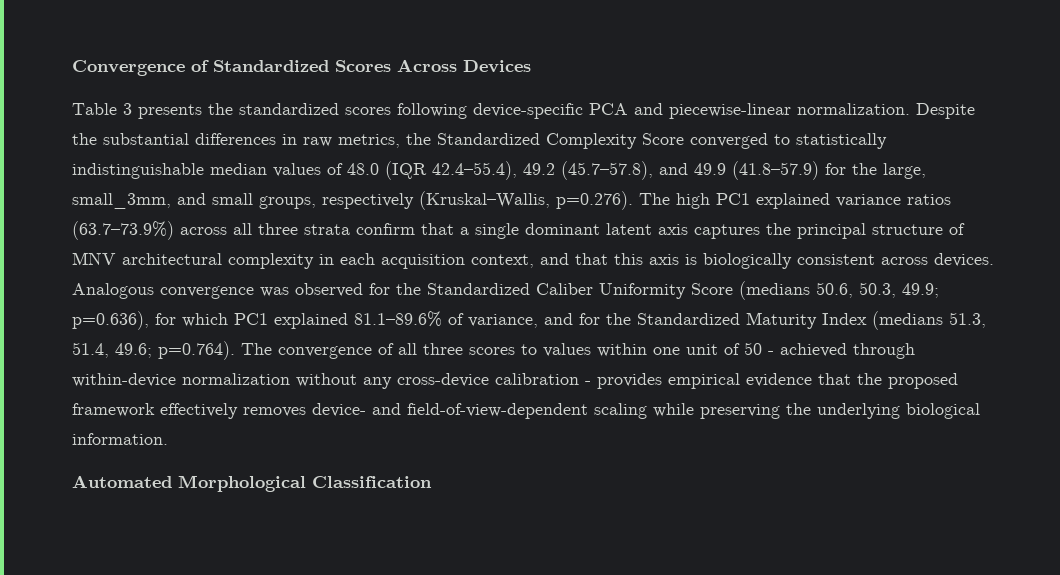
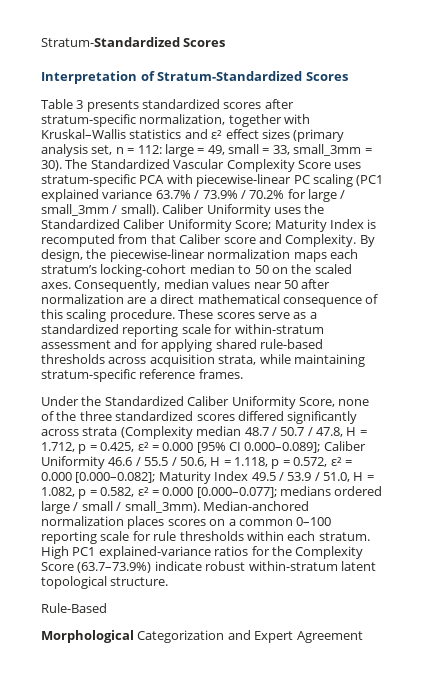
[72,59,531,76] Convergence of Standardized Scores Across Devices -> [41,37,226,47] [41,71,348,84] Stratum-Standardized Scores // Interpretation of Stratum-Standardized Scores
[208,103,975,119] [72,133,887,149] [72,161,926,180] [72,191,951,210] [72,221,965,240] [72,252,994,269] [72,281,939,300] [72,311,986,330] [72,341,915,360] [72,373,958,389] [72,403,980,419] [72,433,168,445] [72,475,432,492] the standardized scores following device-specific PCA and piecewise-linear normalization. Despite the substantial differences in raw metrics, the Standardized Complexity Score converged to statistically indistinguishable median values of 48.0 (IQR 42.4–55.4), 49.2 (45.7–57.8), and 49.9 (41.8–57.9) for the large, small_3mm, and small groups, respectively (Kruskal–Wallis, p=0.276). The high PC1 explained variance ratios (63.7–73.9%) across all three strata confirm that a single dominant latent axis captures the principal structure of MNV architectural complexity in each acquisition context, and that this axis is biologically consistent across devices. Analogous convergence was observed for the Standardized Caliber Uniformity Score (medians 50.6, 50.3, 49.9; p=0.636), for which PC1 explained 81.1–89.6% of variance, and for the Standardized Maturity Index (medians 51.3, 51.4, 49.6; p=0.764). The convergence of all three scores to values within one unit of 50 - achieved through within-device normalization without any cross-device calibration - provides empirical evidence that the proposed framework effectively removes device- and field-of-view-dependent scaling while preserving the underlying biological information. // Automated Morphological Classification -> [142,99,294,109] [41,114,311,127] [41,129,345,142] [41,144,372,157] [41,159,362,172] [41,174,384,187] [41,189,346,202] [41,204,325,217] [41,219,377,232] [41,234,375,247] [41,249,358,262] [41,264,352,277] [41,279,331,292] [41,294,379,307] [41,309,317,322] [41,324,324,337] [41,339,323,352] [41,354,365,367] [41,369,243,382] [41,396,370,409] [41,411,358,424] [41,426,367,439] [41,441,366,454] [41,456,352,469] [41,471,374,484] [41,486,383,499] [41,501,309,514] [41,516,332,529] [41,531,370,544] [41,546,364,559] [41,561,376,573] [41,576,169,589] [41,603,107,613] [41,630,363,643] standardized scores after stratum-specific normalization, together with Kruskal–Wallis statistics and ε² effect sizes (primary analysis set, n = 112: large = 49, small = 33, small_3mm = 30). The Standardized Vascular Complexity Score uses stratum-specific PCA with piecewise-linear PC scaling (PC1 explained variance 63.7% / 73.9% / 70.2% for large / small_3mm / small). Caliber Uniformity uses the Standardized Caliber Uniformity Score; Maturity Index is recomputed from that Caliber score and Complexity. By design, the piecewise-linear normalization maps each stratum’s locking-cohort median to 50 on the scaled axes. Consequently, median values near 50 after normalization are a direct mathematical consequence of this scaling procedure. These scores serve as a standardized reporting scale for within-stratum assessment and for applying shared rule-based thresholds across acquisition strata, while maintaining stratum-specific reference frames. // Under the Standardized Caliber Uniformity Score, none of the three standardized scores differed significantly across strata (Complexity median 48.7 / 50.7 / 47.8, H = 1.712, p = 0.425, ε² = 0.000 [95% CI 0.000–0.089]; Caliber Uniformity 46.6 / 55.5 / 50.6, H = 1.118, p = 0.572, ε² = 0.000 [0.000–0.082]; Maturity Index 49.5 / 53.9 / 51.0, H = 1.082, p = 0.582, ε² = 0.000 [0.000–0.077]; medians ordered large / small / small_3mm). Median-anchored normalization places scores on a common 0–100 reporting scale for rule thresholds within each stratum. High PC1 explained-variance ratios for the Complexity Score (63.7–73.9%) indicate robust within-stratum latent topological structure. // Rule-Based // Morphological Categorization and Expert Agreement

